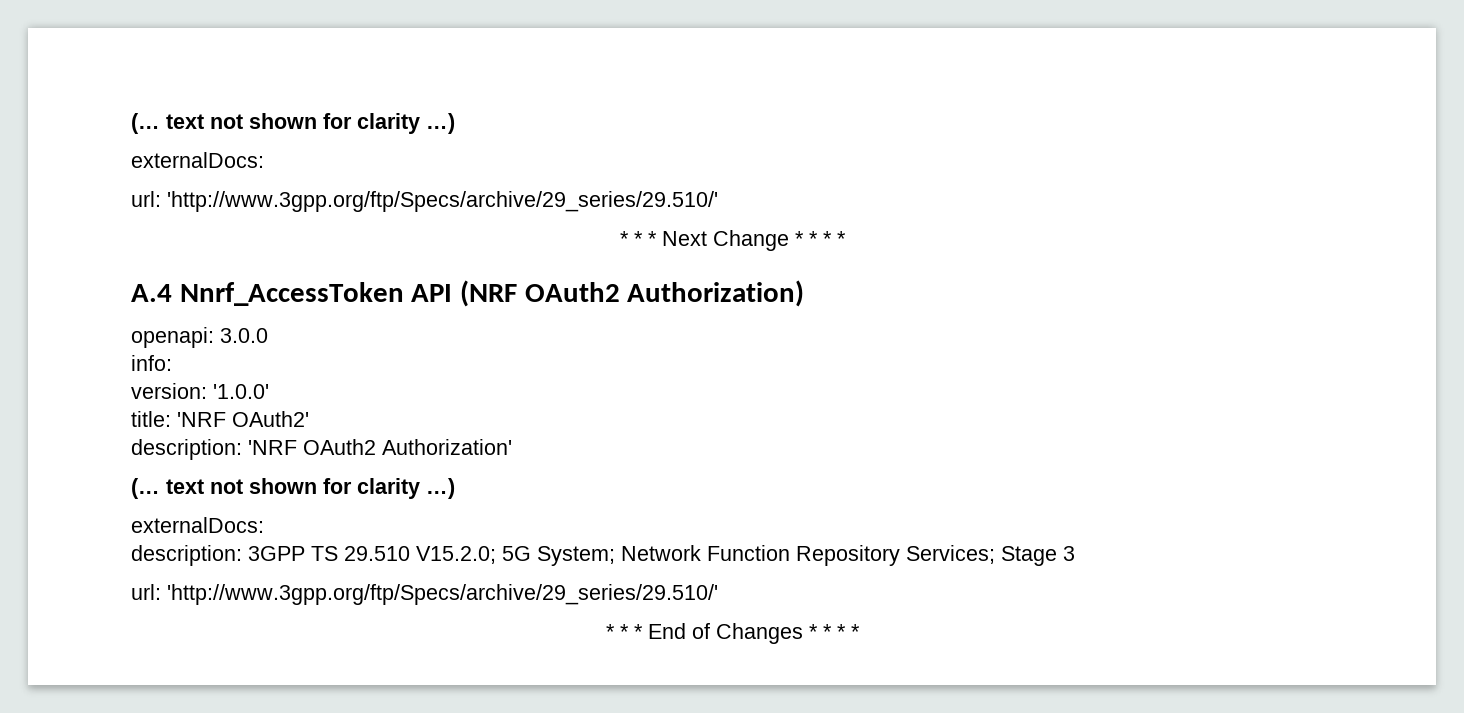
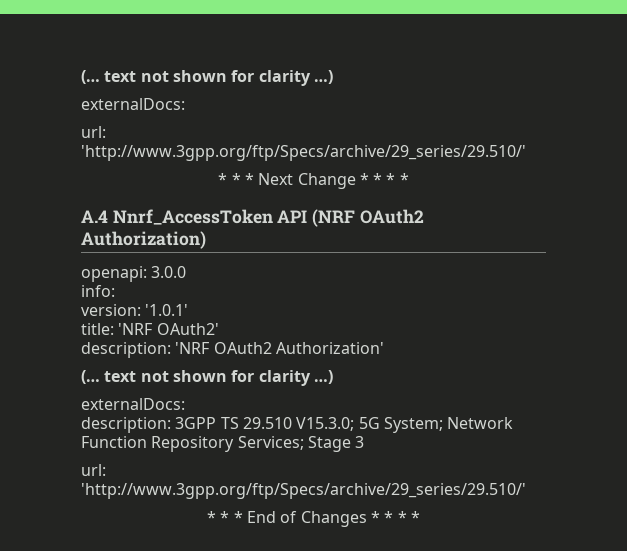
[213,384,269,399] '1.0.0' -> [145,304,189,316] '1.0.1'
[416,546,496,564] V15.2.0; -> [296,417,355,431] V15.3.0;

